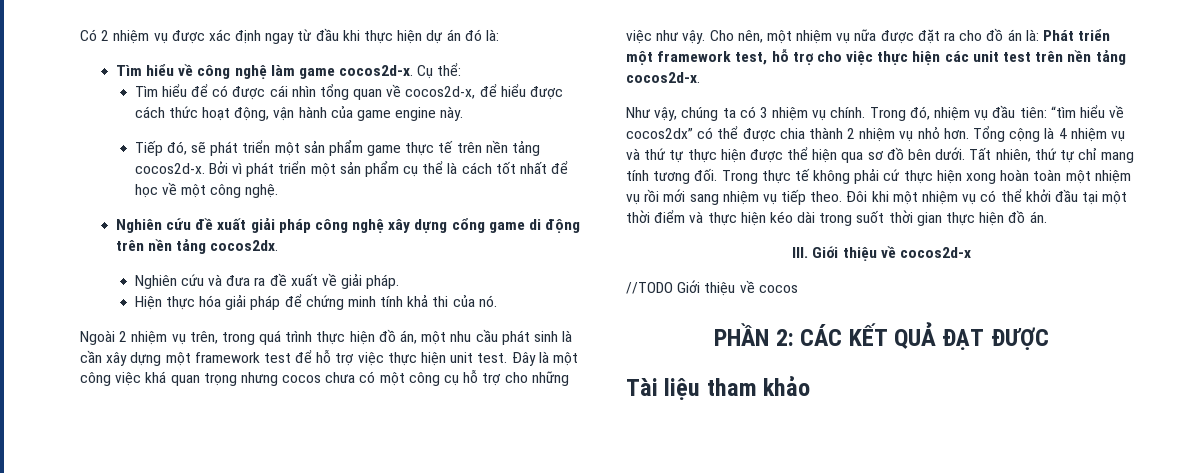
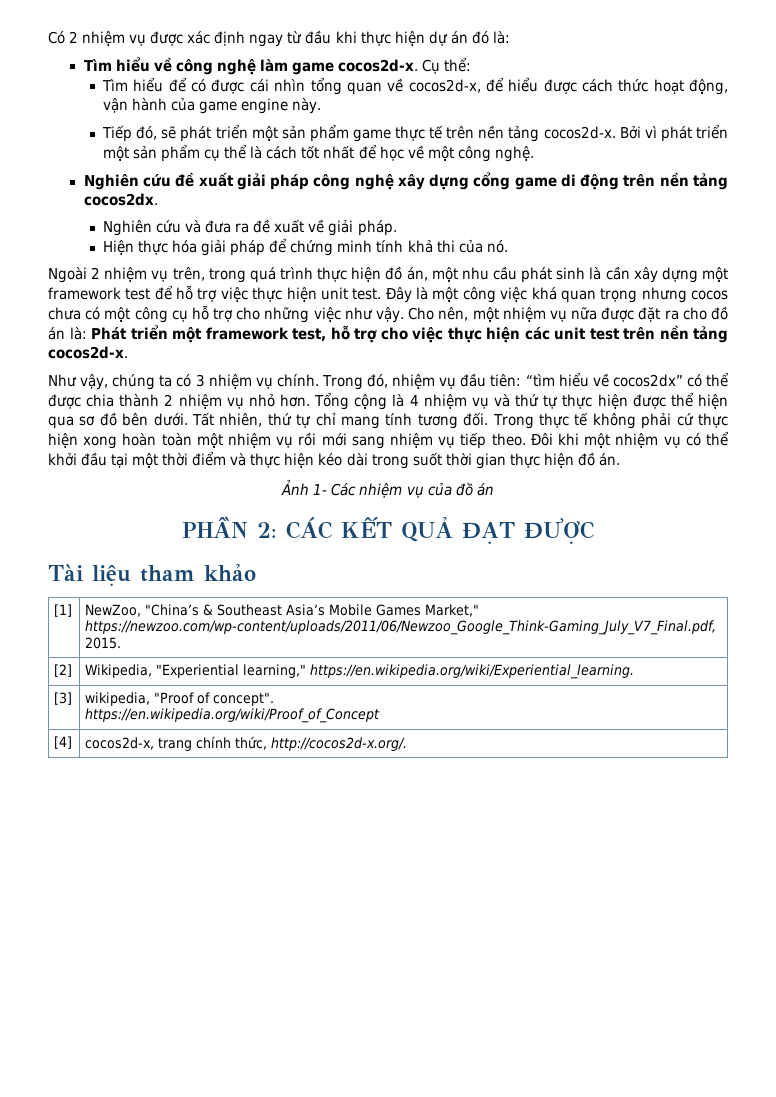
[792,246,971,261] [626,280,798,296] III. Giới thiệu về cocos2d-x // //TODO Giới thiệu về cocos -> [281,479,494,498] Ảnh 1- Các nhiệm vụ của đồ án
(811, 386) none -> [54,604,73,617] [85,604,480,617] [85,620,717,635] [85,637,122,649] [54,664,73,677] [85,664,635,679] [54,692,73,705] [85,692,275,706] [85,708,381,723] [54,736,73,749] [85,736,408,751] // [1] | NewZoo, "China’s & Southeast Asia’s Mobile Games Market," https://newzoo.com/wp-content/uploads/2011/06/Newzoo_Google_Think-Gaming_July_V7_Final.pdf, 2015. // [2] | Wikipedia, "Experiential learning," https://en.wikipedia.org/wiki/Experiential_learning. // [3] | wikipedia, "Proof of concept". // https://en.wikipedia.org/wiki/Proof_of_Concept // [4] | cocos2d-x, trang chính thức, http://cocos2d-x.org/.

